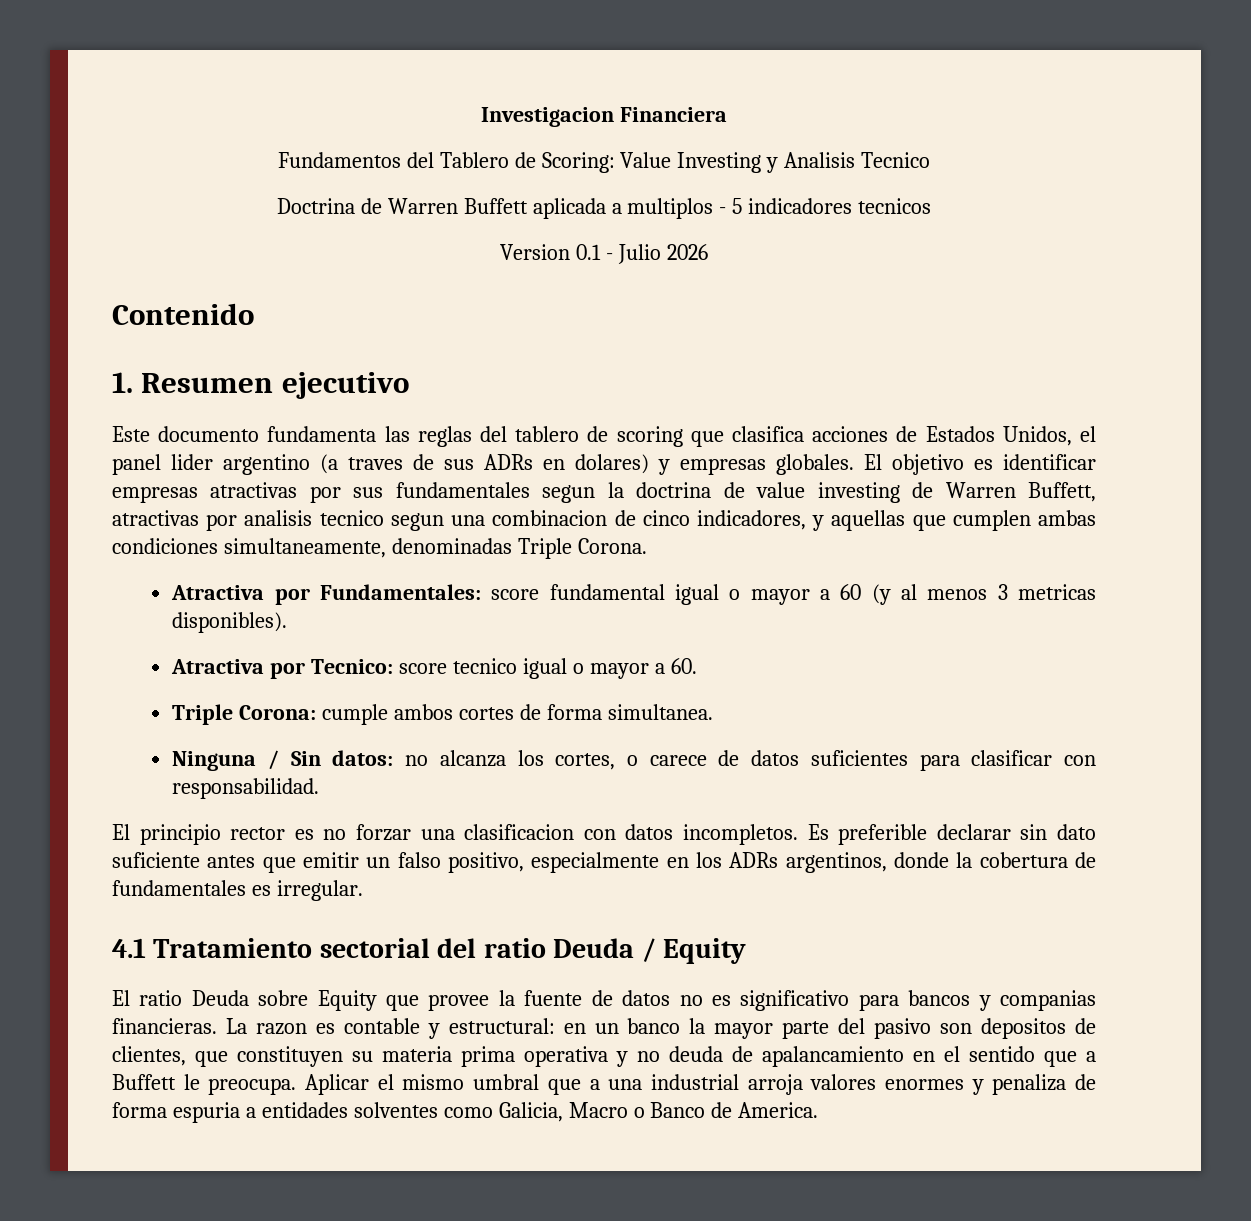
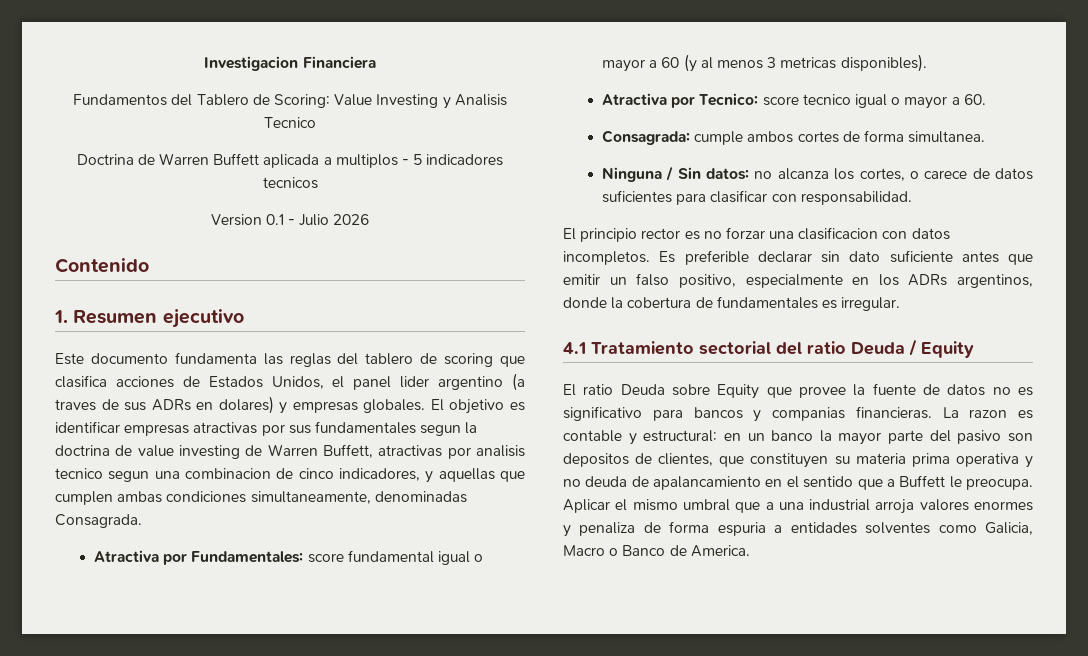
[517,538,647,559] Triple Corona. -> [55,514,142,528] Consagrada.
[172,704,317,725] Triple Corona: -> [602,130,691,145] Consagrada:

